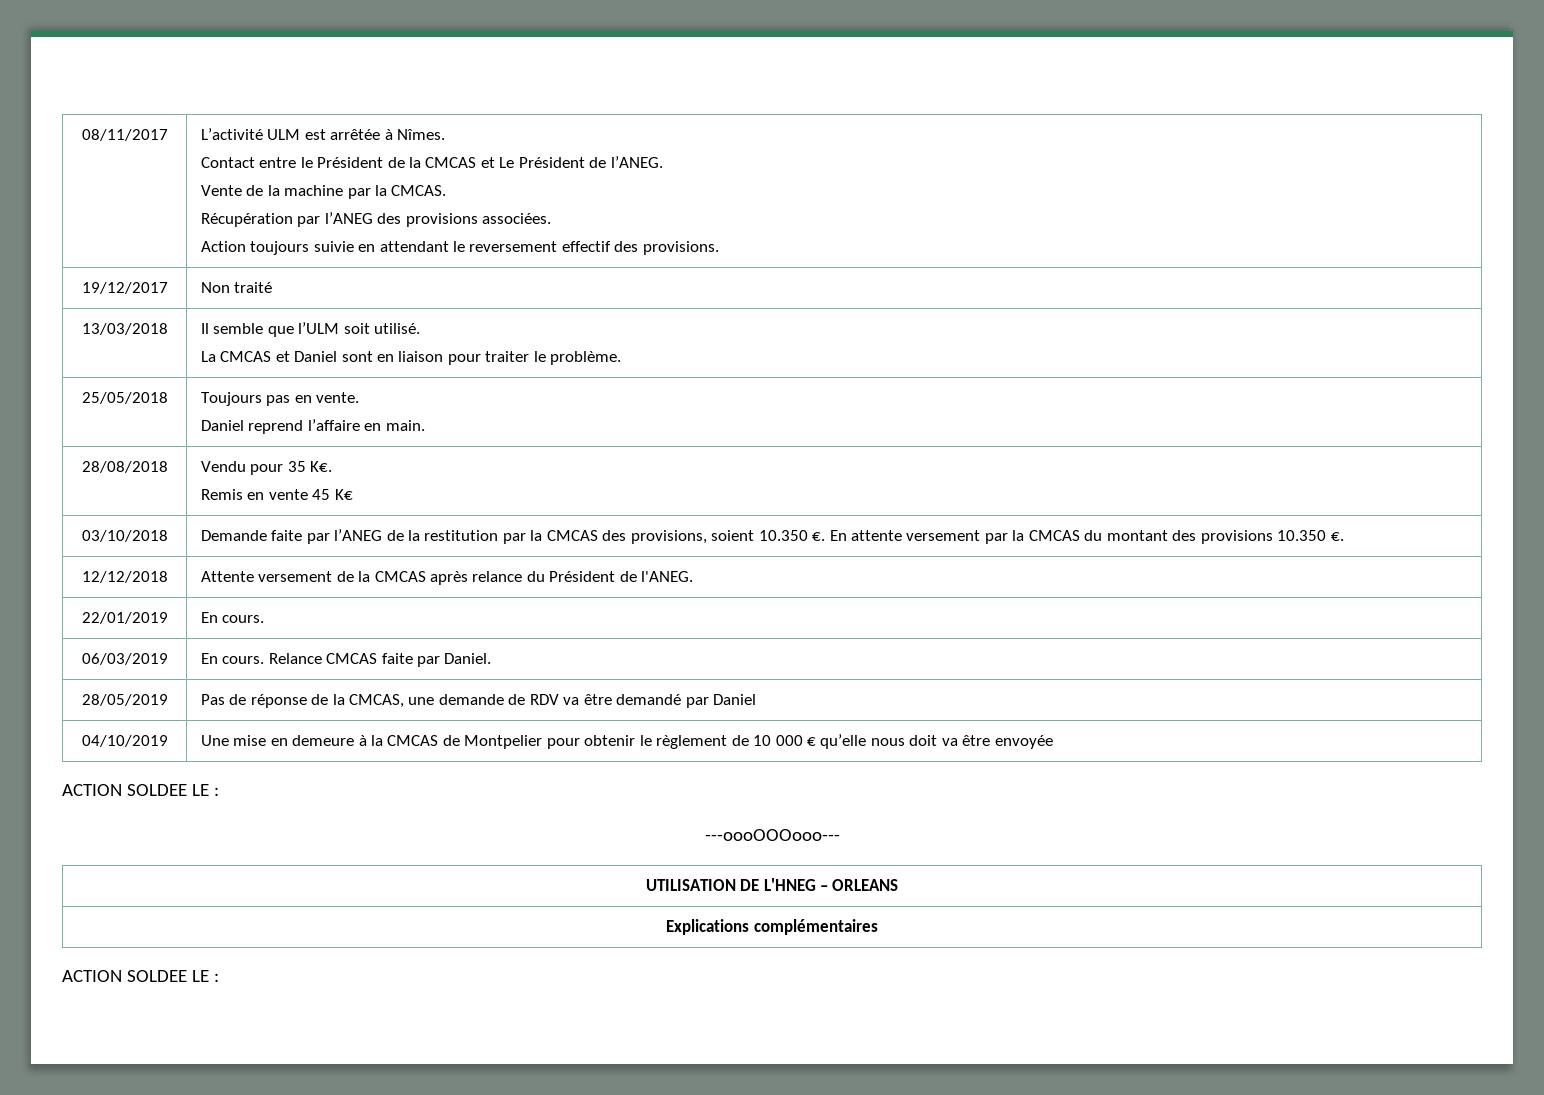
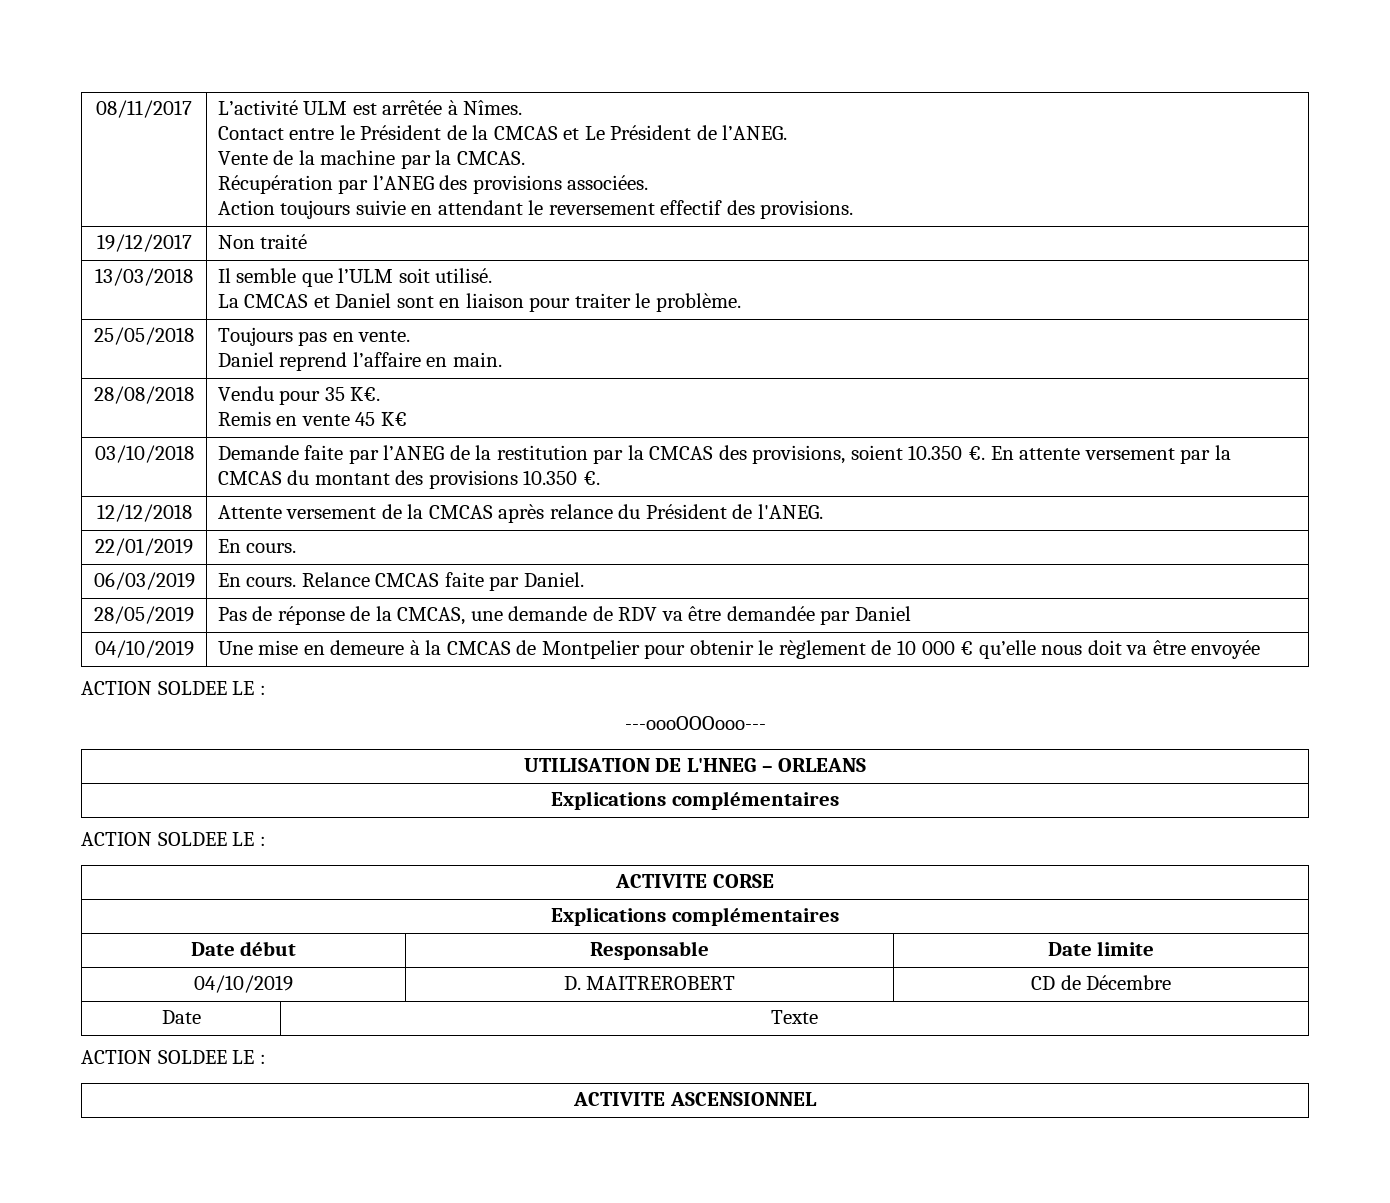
[616,694,682,705] demandé -> [726,606,815,621] demandée
(219, 977) none -> [615,874,774,888] [551,907,839,926] [190,941,297,956] [590,941,709,960] [1047,941,1155,956] [194,975,293,993] [563,976,736,990] [1030,975,1172,990] [161,1010,201,1024] [770,1010,818,1024] [81,1050,266,1064] [573,1092,817,1106] // ACTIVITE CORSE // Explications complémentaires // Date début | Responsable | Date limite // 04/10/2019 | D. MAITREROBERT | CD de Décembre // Date | Texte // ACTION SOLDEE LE : // ACTIVITE ASCENSIONNEL

